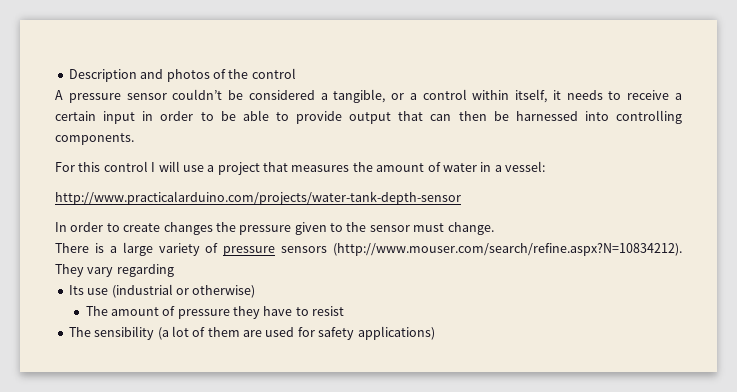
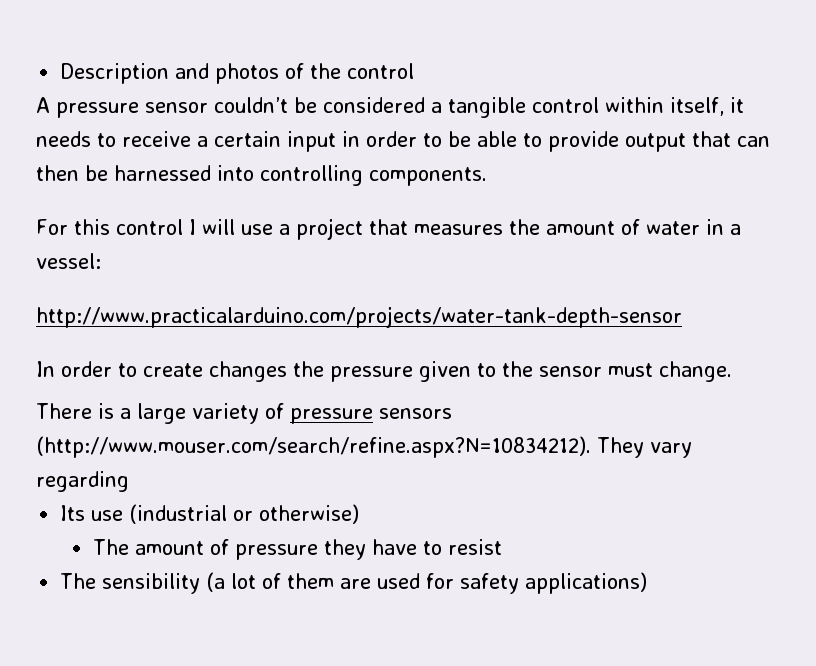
[333,89,417,103] tangible, or a -> [448,97,526,118] tangible

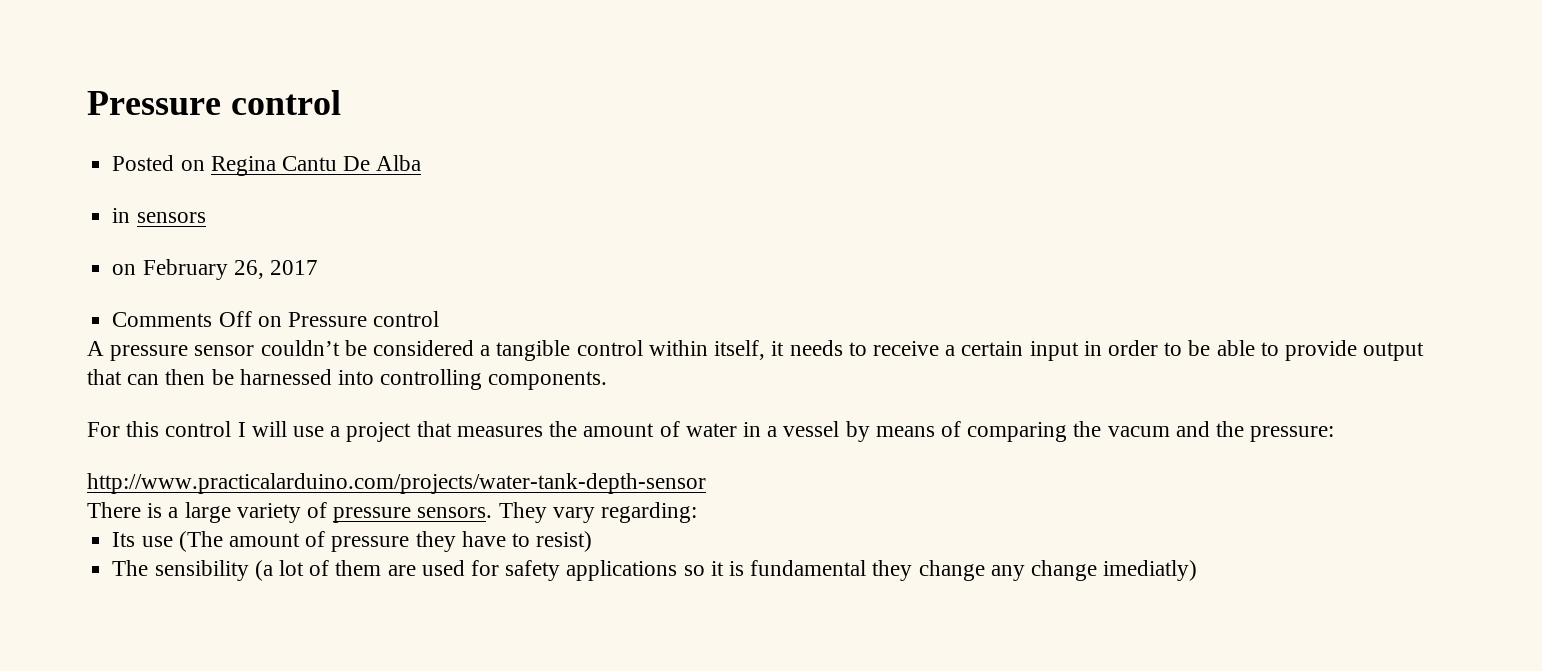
[60,63,342,84] Description and photos of the -> [87,90,341,115] [112,155,422,176] [112,208,206,223] [112,259,318,280] [112,311,367,327] Pressure control // Posted on Regina Cantu De Alba // in sensors // on February 26, 2017 // Comments Off on Pressure
[36,253,101,269] [36,306,682,328] [36,361,732,382] vessel: // http://www.practicalarduino.com/projects/water-tank-depth-sensor // In order to create changes the pressure given to the sensor must change. -> [783,421,1335,442] [87,473,706,494] vessel by means of comparing the vacum and the pressure: // http://www.practicalarduino.com/projects/water-tank-depth-sensor
[379,408,452,419] [36,436,591,458] sensors (http://www.mouser.com/search/refine.aspx?N=10834212). -> [417,507,493,518] sensors.
[36,471,129,492] regarding -> [601,502,698,523] regarding:
[129,504,360,524] [92,539,129,555] (industrial or otherwise) // The -> [178,531,223,552] (The
[447,539,502,555] resist -> [536,531,593,552] resist)
[525,572,648,594] applications) -> [566,560,1198,581] applications so it is fundamental they change any change imediatly)

